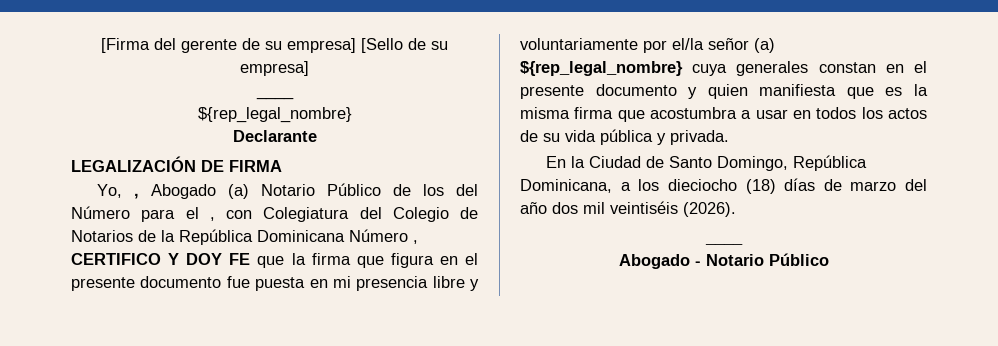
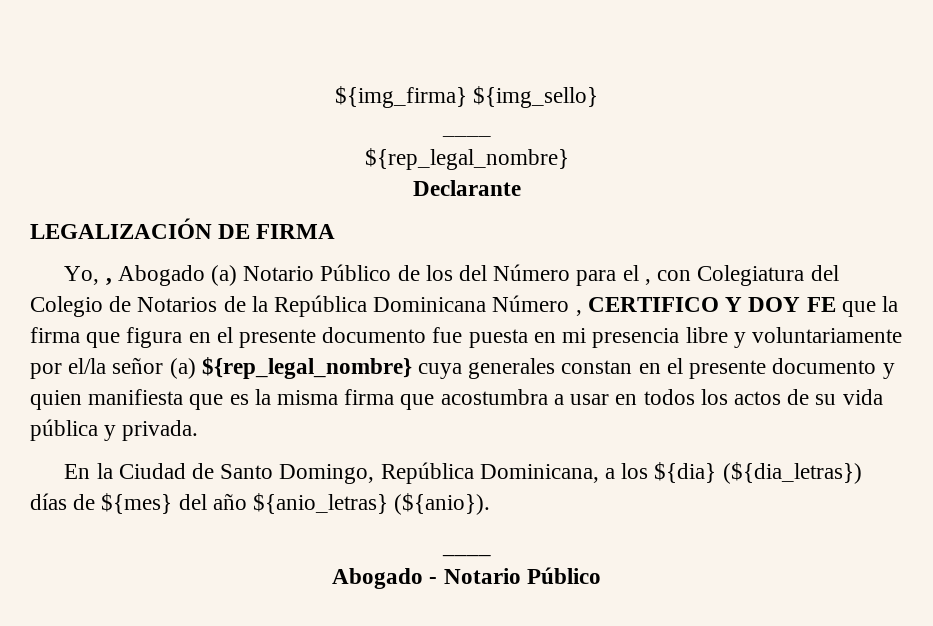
[101,38,448,53] [240,61,309,76] [Firma del gerente de su empresa] [Sello de su empresa] -> [334,86,599,108] ${img_firma} ${img_sello}
[667,179,776,194] dieciocho (18) -> [654,462,862,484] ${dia} (${dia_letras})
[850,181,897,191] marzo -> [101,493,173,514] ${mes}
[552,201,736,217] dos mil veintiséis (2026). -> [253,493,491,515] ${anio_letras} (${anio}).

